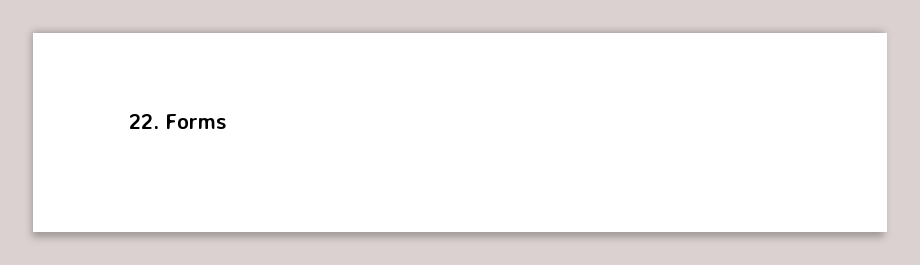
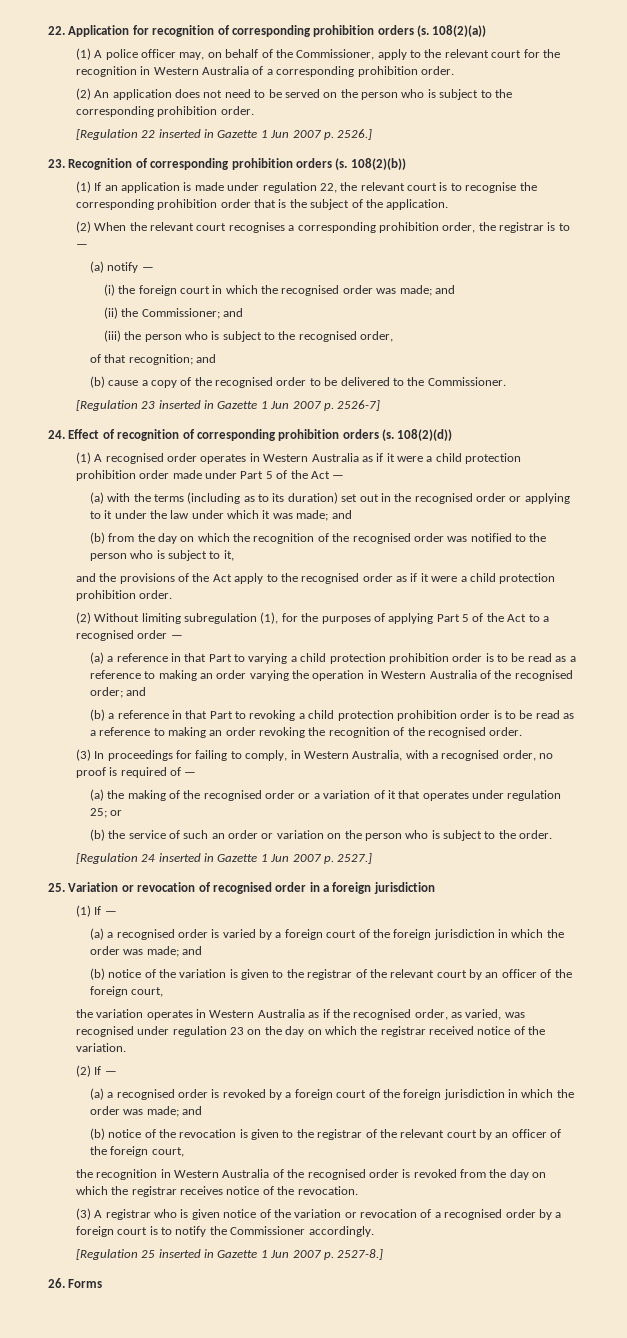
(159, 121) none -> [68,25,487,37] [75,48,560,60] [75,66,454,77] [75,88,512,100] [75,106,254,117] [75,129,373,140] [48,158,406,170] [75,181,537,193] [75,199,449,210] [75,221,570,233] [75,244,88,248] [89,261,154,273] [103,284,455,296] [103,307,243,319] [103,330,394,342] [89,354,216,365] [89,376,506,388] [75,400,381,411] [48,429,453,441] [75,452,522,464] [75,470,345,481] [89,492,570,504] [89,510,352,521] [89,532,547,544] [89,550,234,561] [75,573,556,584] [75,590,173,601] [75,612,549,624] [75,630,183,641] [89,652,576,664] [89,670,573,681] [89,687,147,698] [89,709,575,721] [89,727,523,738] [75,749,554,761] [75,767,197,778] [89,789,562,801] [89,808,123,818] [89,829,553,841] [75,853,373,864] [48,882,435,894] [75,905,117,917] [89,928,564,940] [89,946,202,957] [89,968,572,980] [89,986,164,997] [75,1009,525,1020] [75,1026,546,1037] [75,1043,126,1052] [75,1065,117,1077] [89,1088,574,1100] [89,1106,202,1117] [89,1128,562,1140] [89,1146,184,1157] [75,1169,547,1180] [75,1186,358,1197] [75,1208,562,1220] [75,1226,374,1237] [75,1249,384,1260] [48,1278,65,1288] Application for recognition of corresponding prohibition orders (s. 108(2)(a)) // (1) A police officer may, on behalf of the Commissioner, apply to the relevant court for the recognition in Western Australia of a corresponding prohibition order. // (2) An application does not need to be served on the person who is subject to the corresponding prohibition order. // [Regulation 22 inserted in Gazette 1 Jun 2007 p. 2526.] // 23. Recognition of corresponding prohibition orders (s. 108(2)(b)) // (1) If an application is made under regulation 22, the relevant court is to recognise the corresponding prohibition order that is the subject of the application. // (2) When the relevant court recognises a corresponding prohibition order, the registrar is to — // (a) notify — // (i) the foreign court in which the recognised order was made; and // (ii) the Commissioner; and // (iii) the person who is subject to the recognised order, // of that recognition; and // (b) cause a copy of the recognised order to be delivered to the Commissioner. // [Regulation 23 inserted in Gazette 1 Jun 2007 p. 2526-7] // 24. Effect of recognition of corresponding prohibition orders (s. 108(2)(d)) // (1) A recognised order operates in Western Australia as if it were a child protection prohibition order made under Part 5 of the Act — // (a) with the terms (including as to its duration) set out in the recognised order or applying to it under the law under which it was made; and // (b) from the day on which the recognition of the recognised order was notified to the person who is subject to it, // and the provisions of the Act apply to the recognised order as if it were a child protection prohibition order. // (2) Without limiting subregulation (1), for the purposes of applying Part 5 of the Act to a recognised order — // (a) a reference in that Part to varying a child protection prohibition order is to be read as a reference to making an order varying the operation in Western Australia of the recognised order; and // (b) a reference in that Part to revoking a child protection prohibition order is to be read as a reference to making an order revoking the recognition of the recognised order. // (3) In proceedings for failing to comply, in Western Australia, with a recognised order, no proof is required of — // (a) the making of the recognised order or a variation of it that operates under regulation 25; or // (b) the service of such an order or variation on the person who is subject to the order. // [Regulation 24 inserted in Gazette 1 Jun 2007 p. 2527.] // 25. Variation or revocation of recognised order in a foreign jurisdiction // (1) If — // (a) a recognised order is varied by a foreign court of the foreign jurisdiction in which the order was made; and // (b) notice of the variation is given to the registrar of the relevant court by an officer of the foreign court, // the variation operates in Western Australia as if the recognised order, as varied, was recognised under regulation 23 on the day on which the registrar received notice of the variation. // (2) If — // (a) a recognised order is revoked by a foreign court of the foreign jurisdiction in which the order was made; and // (b) notice of the revocation is given to the registrar of the relevant court by an officer of the foreign court, // the recognition in Western Australia of the recognised order is revoked from the day on which the registrar receives notice of the revocation. // (3) A registrar who is given notice of the variation or revocation of a recognised order by a foreign court is to notify the Commissioner accordingly. // [Regulation 25 inserted in Gazette 1 Jun 2007 p. 2527-8.] // 26.

